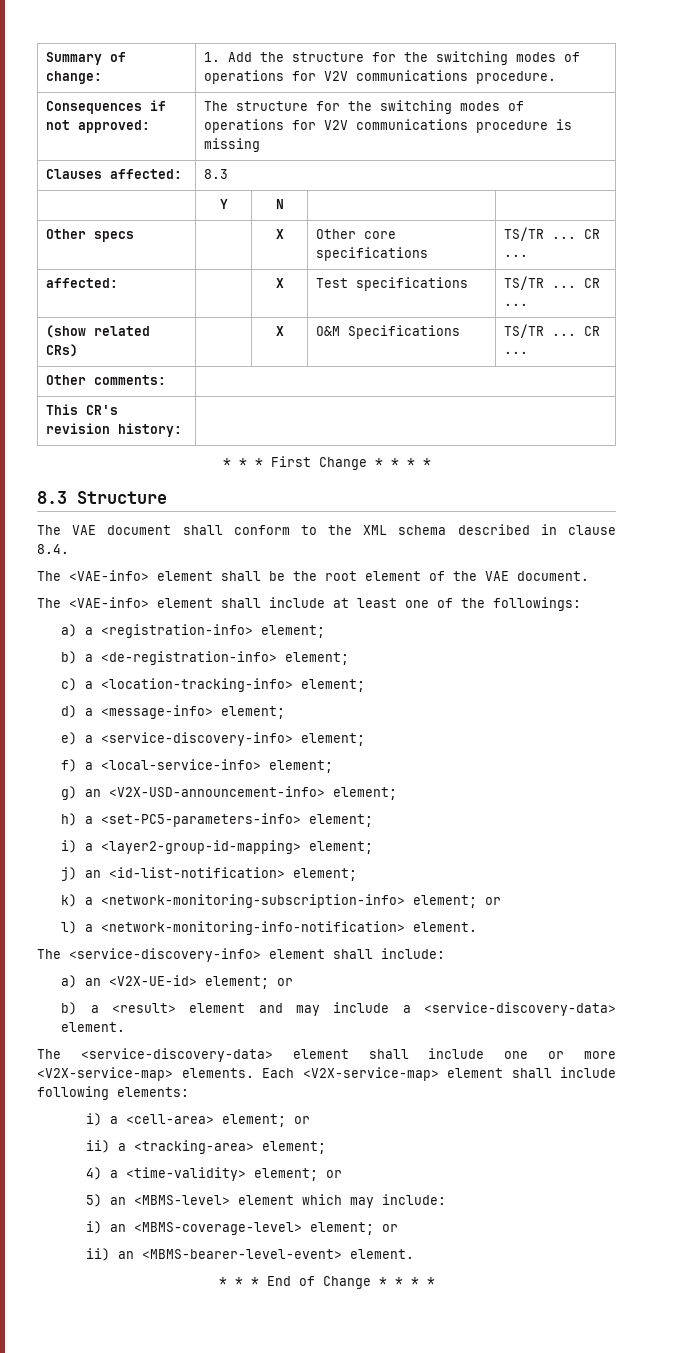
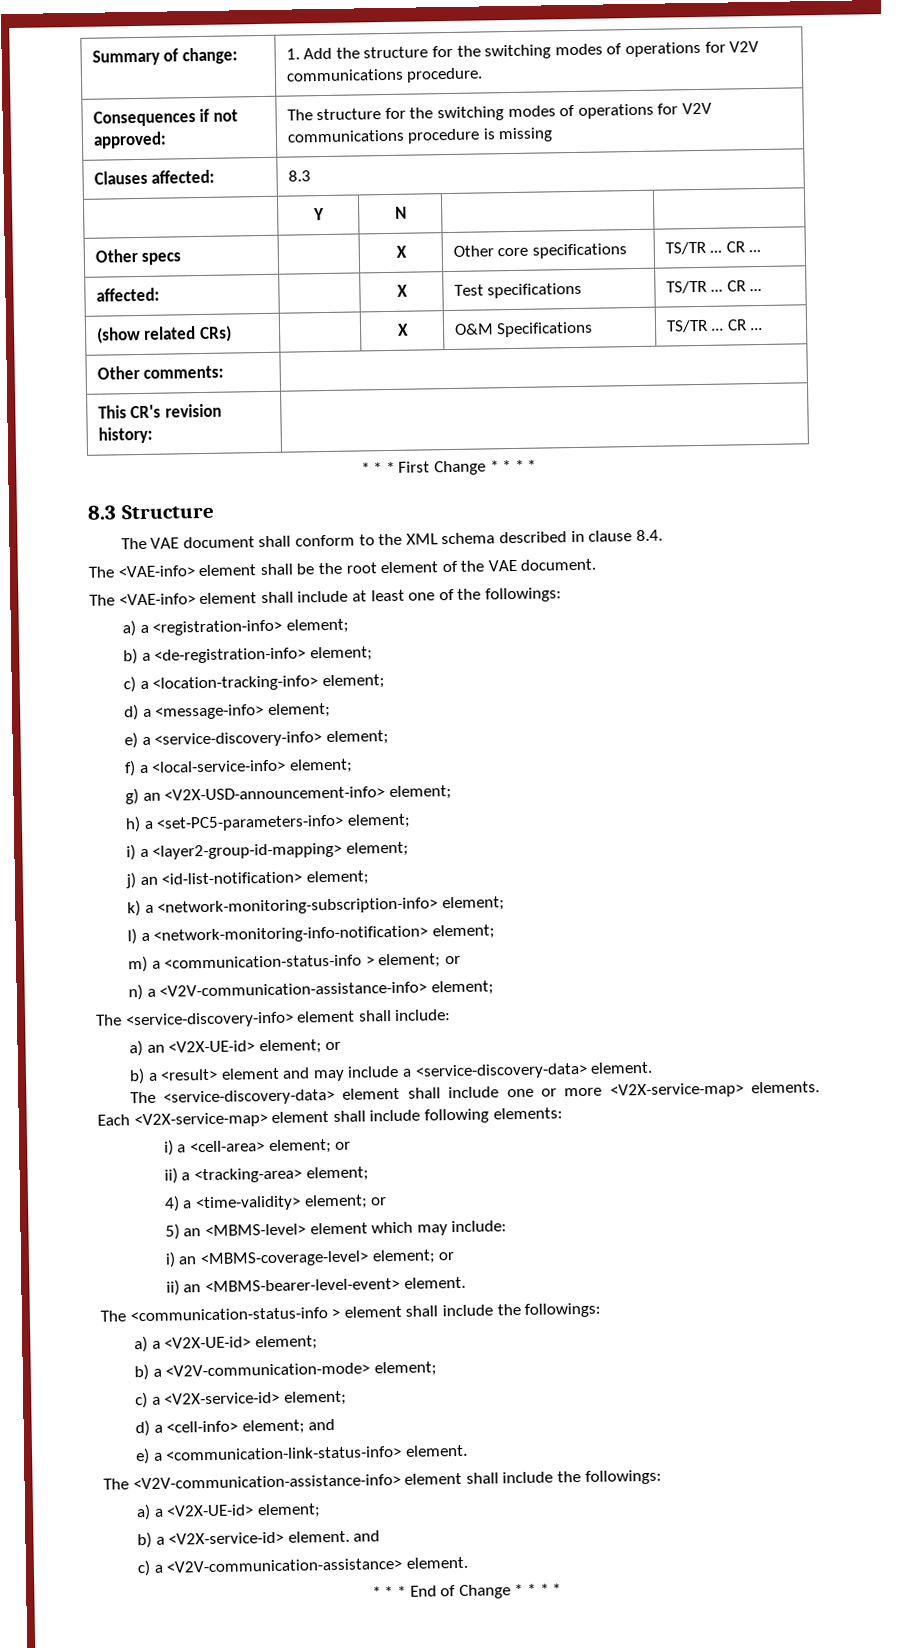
[485,897,502,905] or -> (505, 904) none
[413,922,478,932] element. -> [431,924,495,940] [127,953,461,973] [127,980,494,1001] element; // m) a <communication-status-info > element; or // n) a <V2V-communication-assistance-info> element;
(414, 1254) none -> [100,1302,602,1322] [133,1335,318,1353] [133,1361,437,1381] [134,1390,347,1409] [134,1418,336,1437] [134,1444,468,1465] [103,1469,662,1490] [135,1503,321,1521] [136,1530,381,1549] [136,1556,468,1577] // The <communication-status-info > element shall include the followings: // a) a <V2X-UE-id> element; // b) a <V2V-communication-mode> element; // c) a <V2X-service-id> element; // d) a <cell-info> element; and // e) a <communication-link-status-info> element. // The <V2V-communication-assistance-info> element shall include the followings: // a) a <V2X-UE-id> element; // b) a <V2X-service-id> element. and // c) a <V2V-communication-assistance> element.

